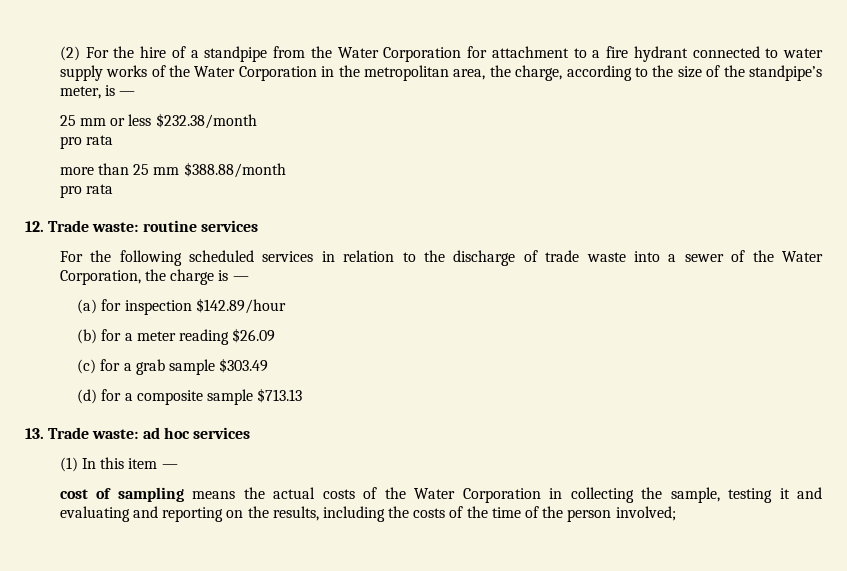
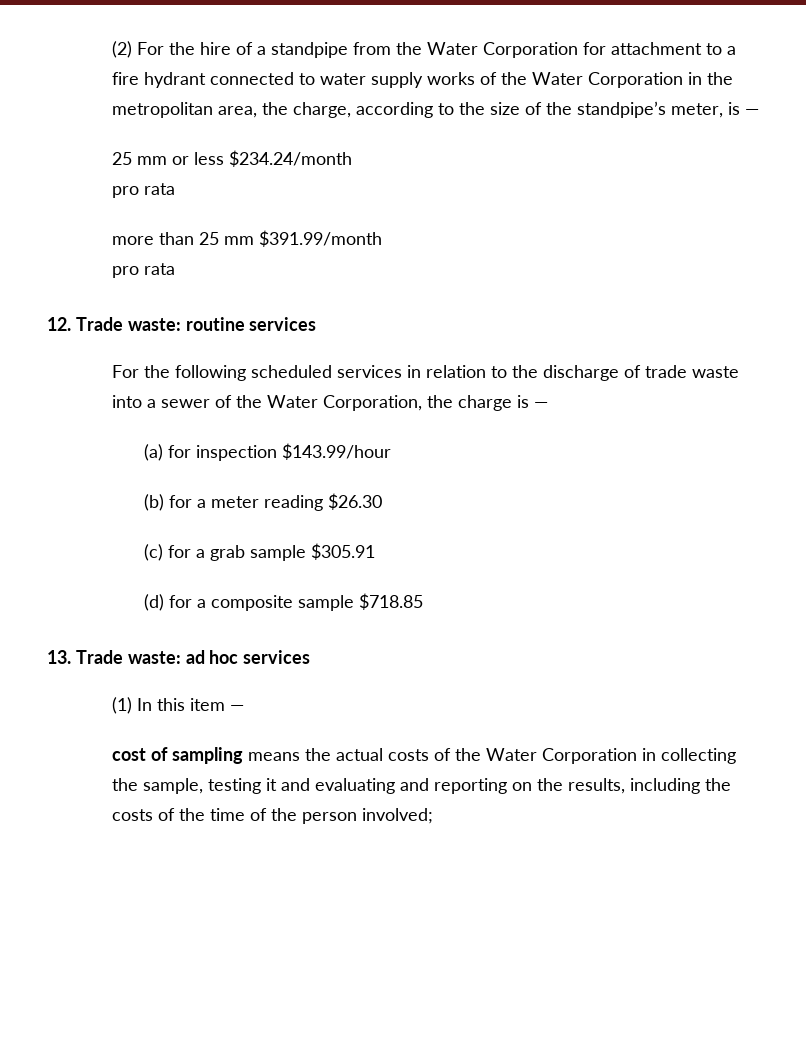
[155,113,257,129] $232.38/month -> [228,150,352,167] $234.24/month
[183,162,286,178] $388.88/month -> [258,230,382,247] $391.99/month
[195,298,286,314] $142.89/hour -> [282,443,392,460] $143.99/hour
[232,328,276,343] $26.09 -> [328,493,383,510] $26.30
[219,358,269,373] $303.49 -> [311,543,376,560] $305.91
[257,388,303,403] $713.13 -> [359,593,424,610] $718.85

